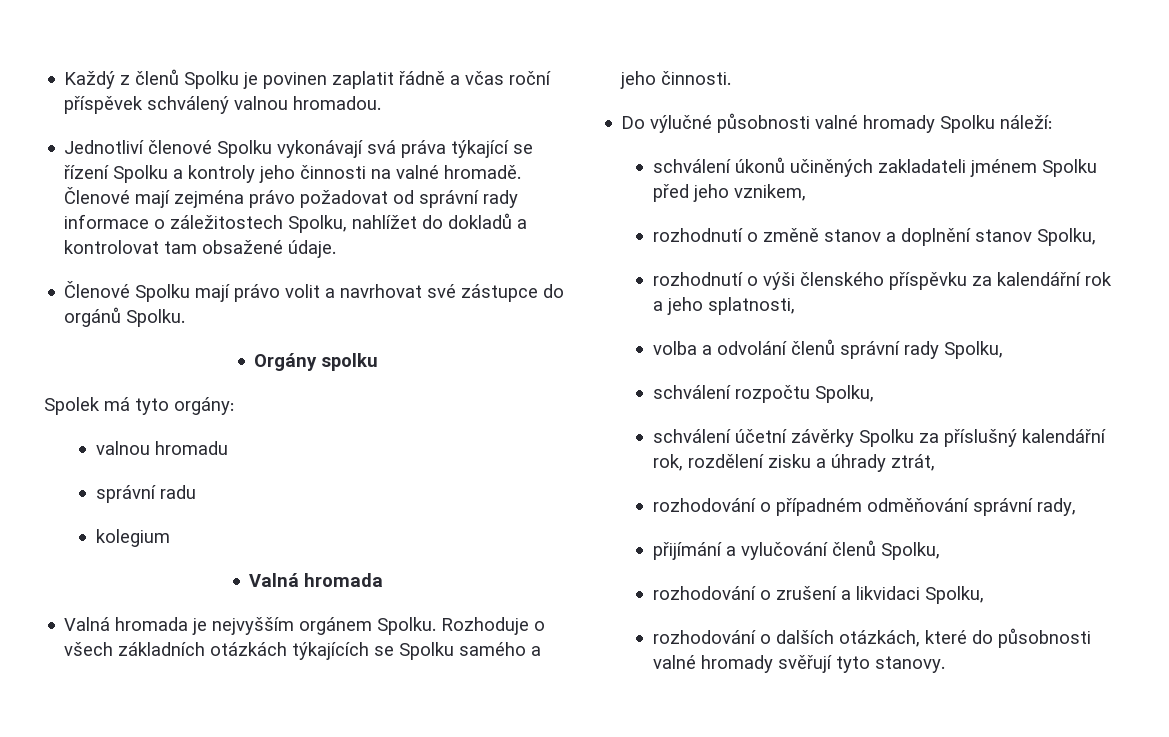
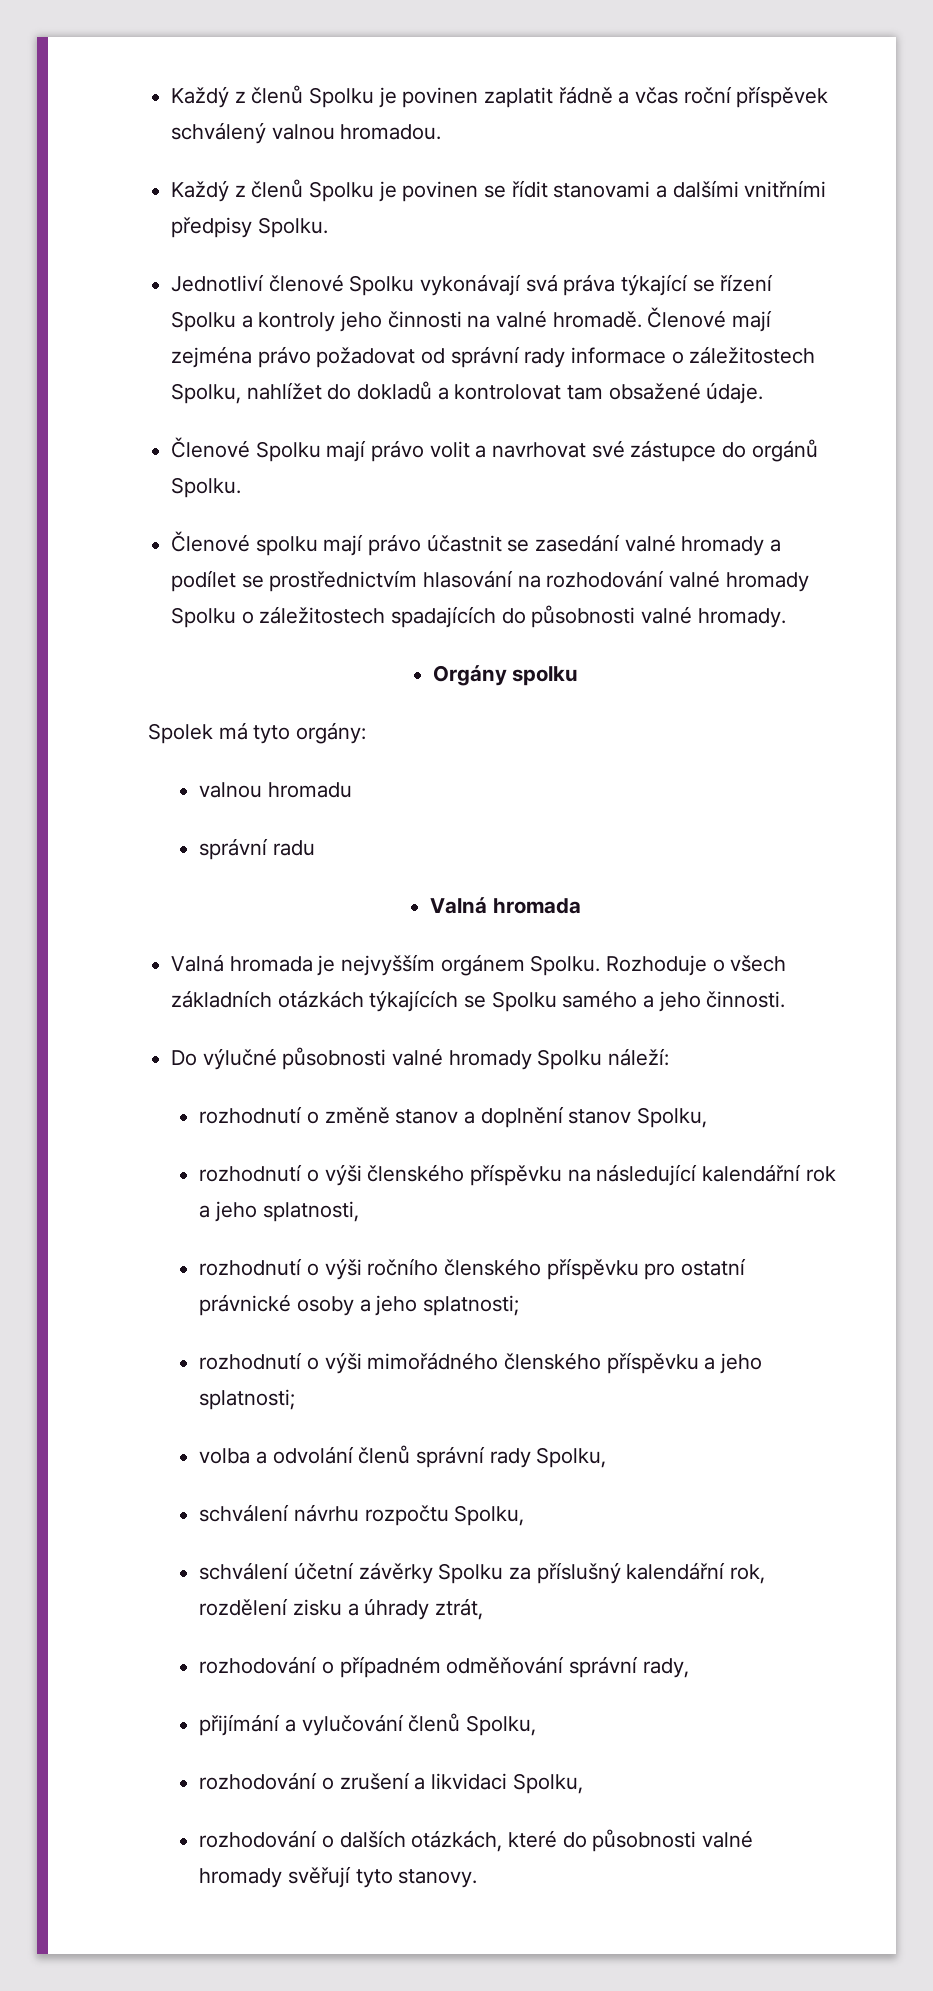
(382, 103) none -> [171,179,827,202] [171,217,328,238] // Každý z členů Spolku je povinen se řídit stanovami a dalšími vnitřními předpisy Spolku.
(186, 318) none -> [171,531,782,556] [171,570,809,592] [171,605,786,628] // Členové spolku mají právo účastnit se zasedání valné hromady a podílet se prostřednictvím hlasování na rozhodování valné hromady Spolku o záležitostech spadajících do působnosti valné hromady.
[95,529,170,547] // kolegium -> (315, 848) none
[652,157,1097,177] [652,184,806,202] // schválení úkonů učiněných zakladateli jménem Spolku před jeho vznikem, -> (670, 1057) none
[971,276,992,286] za -> [567,1164,698,1186] na následující
(795, 306) none -> [199,1258,746,1280] [199,1294,519,1316] [199,1352,762,1374] [199,1389,296,1410] // rozhodnutí o výši ročního členského příspěvku pro ostatní právnické osoby a jeho splatnosti; // rozhodnutí o výši mimořádného členského příspěvku a jeho splatnosti;
(731, 392) none -> [293,1504,359,1522] návrhu

